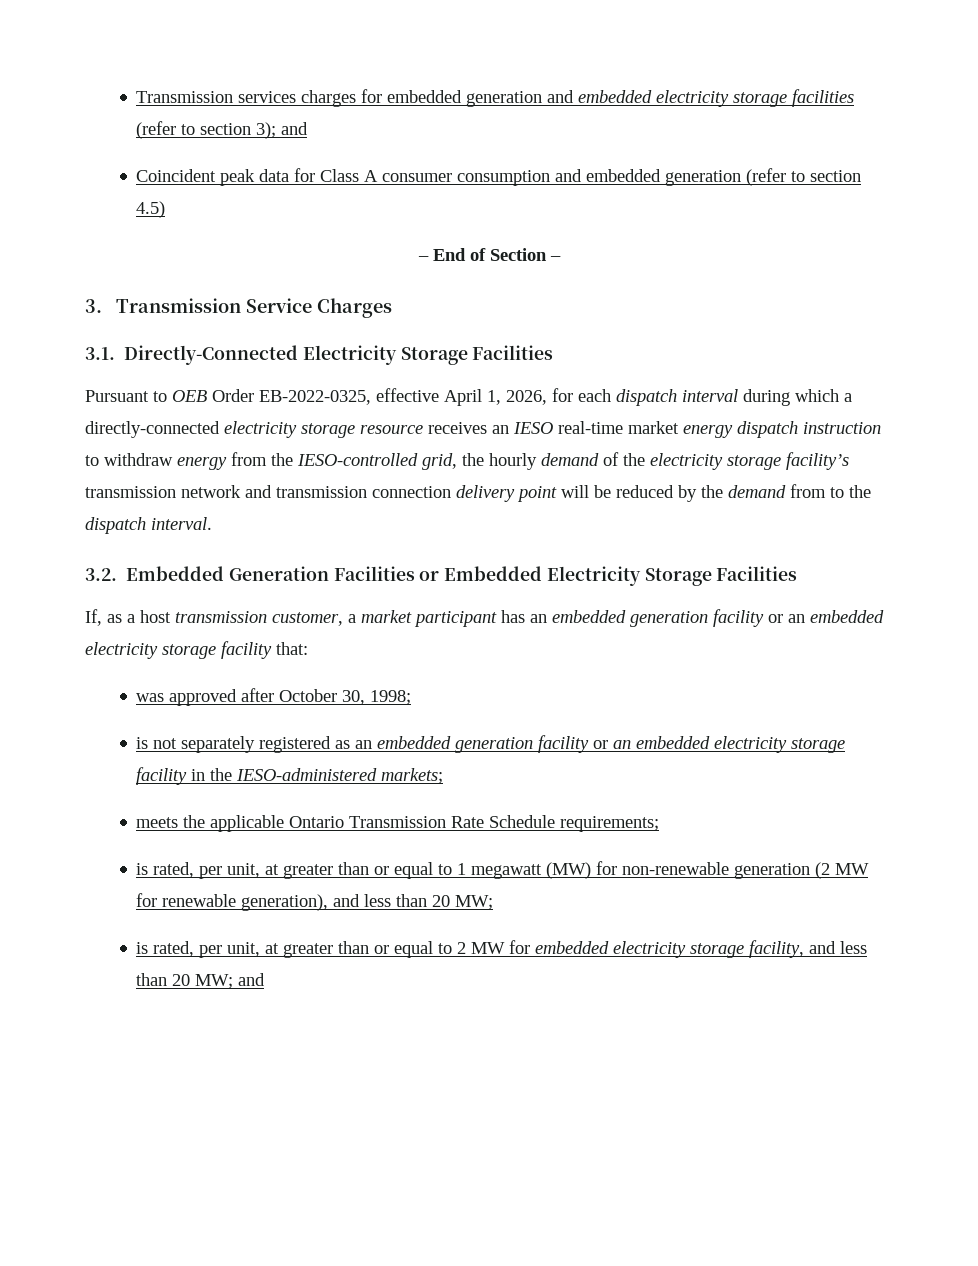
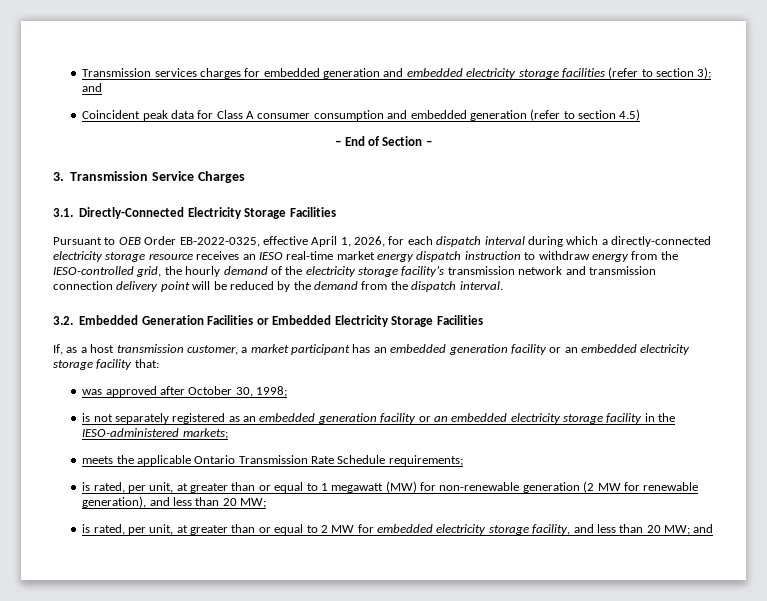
[830,487,844,498] to -> (388, 285) none

